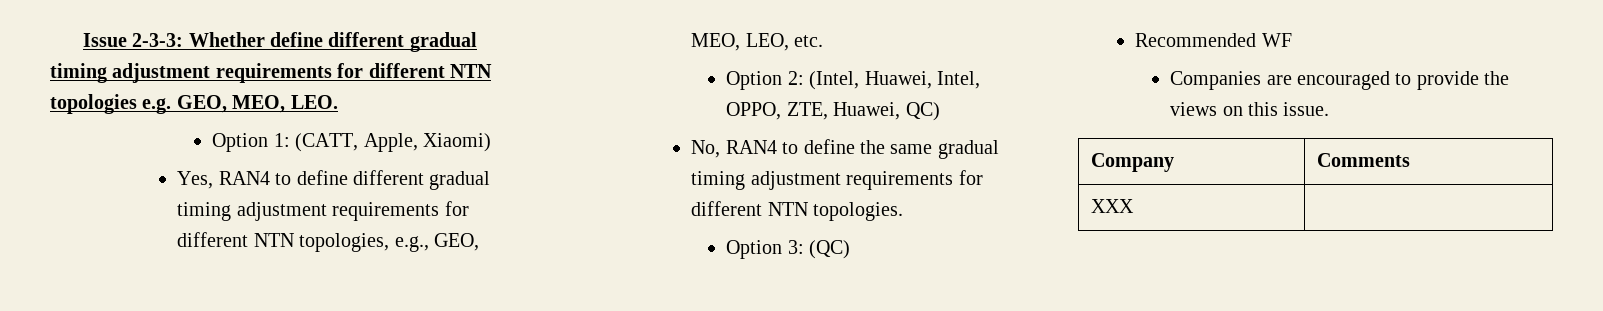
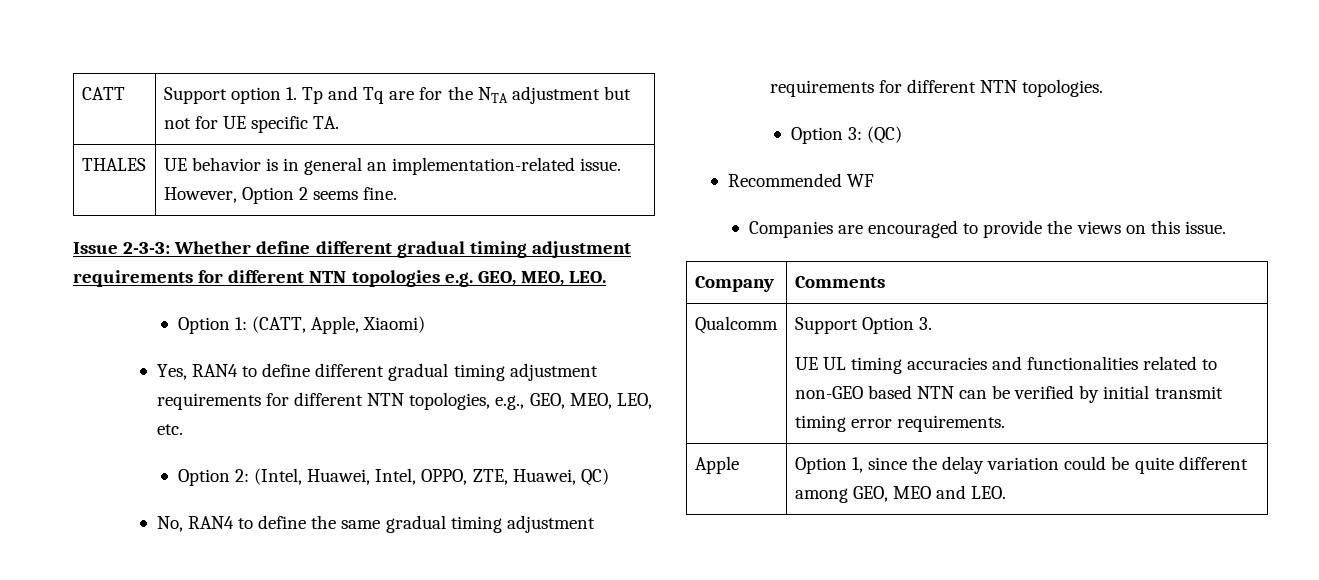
(82, 40) none -> [81,87,125,100] [163,86,631,104] [163,116,340,133] [81,158,146,171] [163,157,622,175] [163,187,398,204] CATT | Support option 1. Tp and Tq are for the NTA adjustment but not for UE specific TA. // THALES | UE behavior is in general an implementation-related issue. However, Option 2 seems fine. //
[1091,199,1135,213] XXX | -> [694,316,778,334] [794,317,932,334] [794,356,1218,374] [794,385,1223,403] [794,415,1005,432] [694,456,739,474] [794,456,1248,474] [794,485,1007,503] Qualcomm | Support Option 3. // UE UL timing accuracies and functionalities related to non-GEO based NTN can be verified by initial transmit timing error requirements. // Apple | Option 1, since the delay variation could be quite different among GEO, MEO and LEO.

